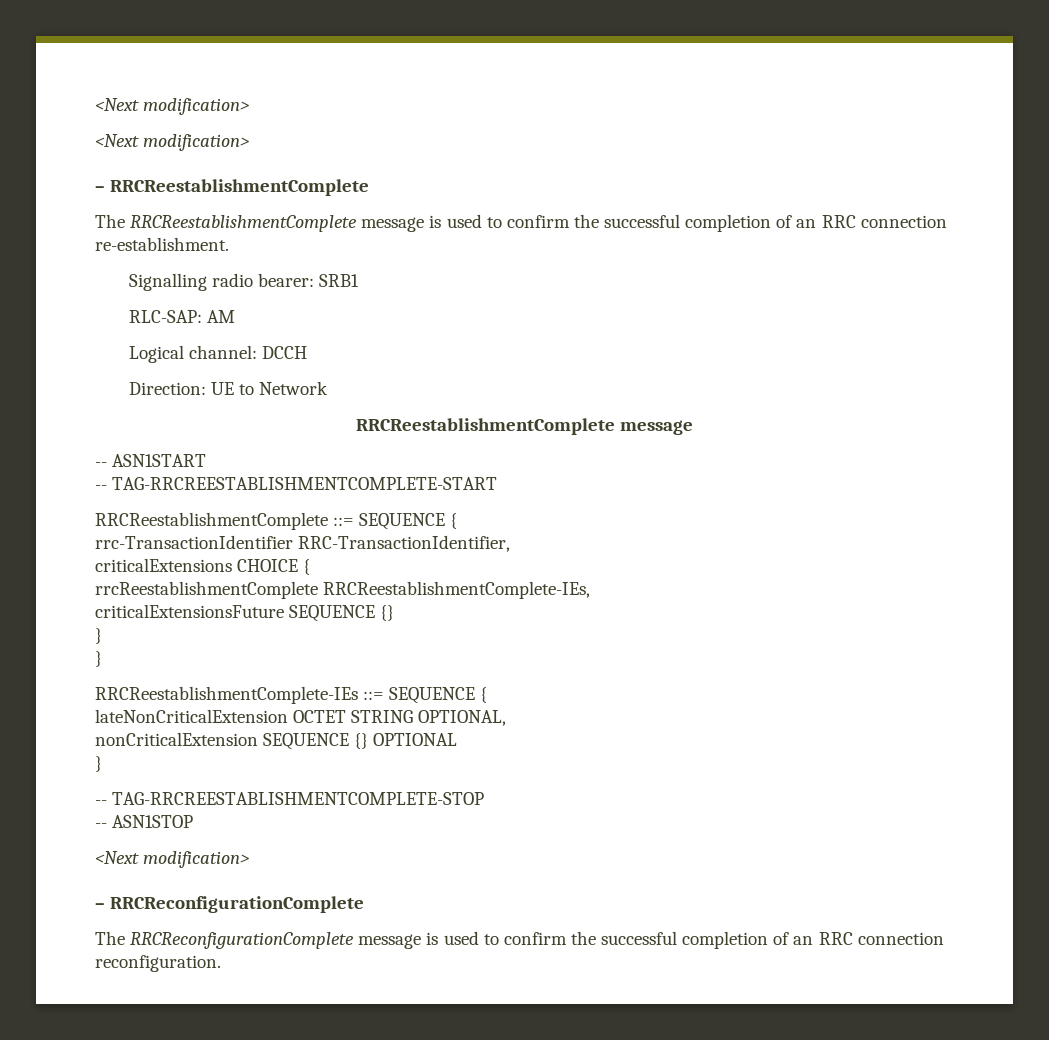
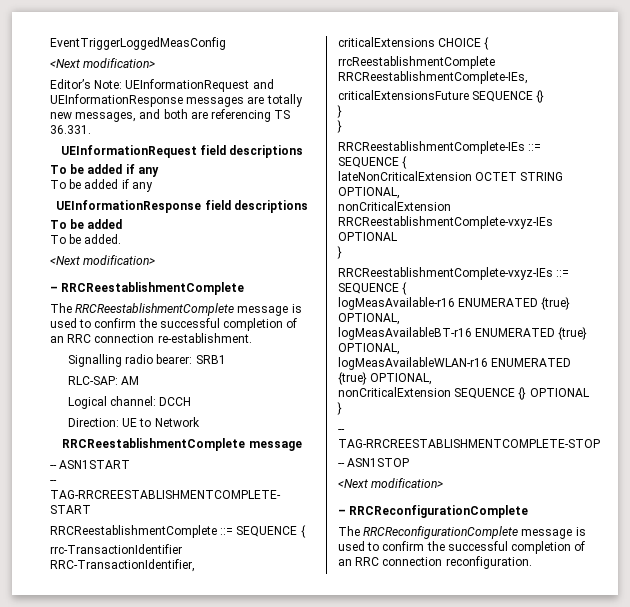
[95,98,250,115] <Next modification> -> [50,37,226,50] [50,58,156,68] [50,79,274,92] [50,94,303,107] [50,109,291,122] [50,125,91,134] [60,145,304,158] [50,164,159,177] [50,179,153,192] [56,200,308,213] [50,219,123,229] [50,234,122,244] EventTriggerLoggedMeasConfig // <Next modification> // Editor’s Note: UEInformationRequest and UEInformationResponse messages are totally new messages, and both are referencing TS 36.331. // UEInformationRequest field descriptions // To be added if any // To be added if any // UEInformationResponse field descriptions // To be added // To be added.
(507, 718) none -> [338,201,451,211] [338,216,553,229] [338,232,397,241] [337,246,342,259] [338,267,570,280] [338,282,408,295] [338,297,571,310] [338,313,400,325] [338,327,588,340] [338,343,400,355] [338,357,572,370] [338,372,433,385] // nonCriticalExtension RRCReestablishmentComplete-vxyz-IEs OPTIONAL // } // RRCReestablishmentComplete-vxyz-IEs ::= SEQUENCE { // logMeasAvailable-r16 ENUMERATED {true} OPTIONAL, // logMeasAvailableBT-r16 ENUMERATED {true} OPTIONAL, // logMeasAvailableWLAN-r16 ENUMERATED {true} OPTIONAL,

